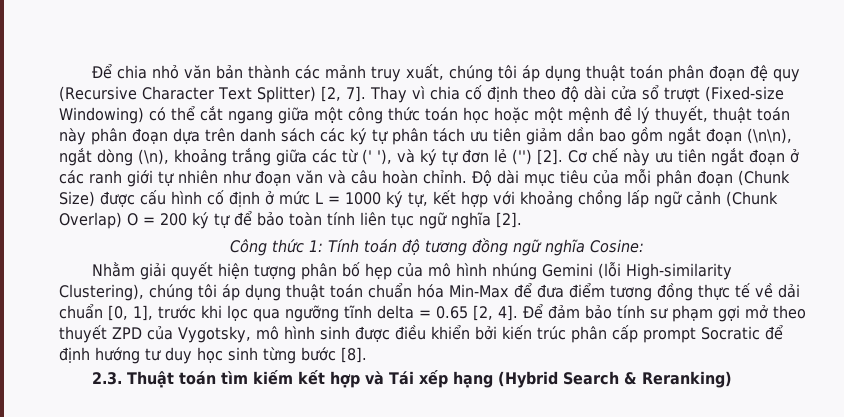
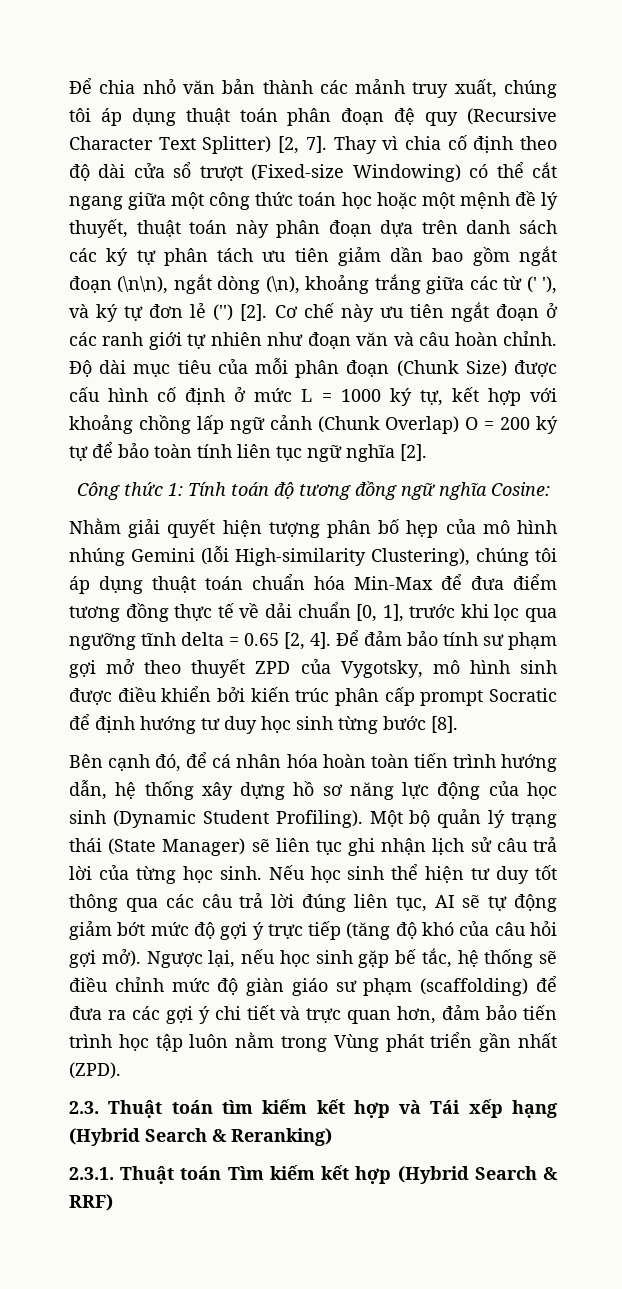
(367, 355) none -> [69,752,557,772] [69,780,557,800] [69,809,557,828] [69,837,557,856] [69,864,558,884] [69,893,557,912] [69,921,558,940] [69,948,557,968] [69,976,557,996] [69,1005,557,1024] [69,1032,557,1052] [69,1062,121,1079] // Bên cạnh đó, để cá nhân hóa hoàn toàn tiến trình hướng dẫn, hệ thống xây dựng hồ sơ năng lực động của học sinh (Dynamic Student Profiling). Một bộ quản lý trạng thái (State Manager) sẽ liên tục ghi nhận lịch sử câu trả lời của từng học sinh. Nếu học sinh thể hiện tư duy tốt thông qua các câu trả lời đúng liên tục, AI sẽ tự động giảm bớt mức độ gợi ý trực tiếp (tăng độ khó của câu hỏi gợi mở). Ngược lại, nếu học sinh gặp bế tắc, hệ thống sẽ điều chỉnh mức độ giàn giáo sư phạm (scaffolding) để đưa ra các gợi ý chi tiết và trực quan hơn, đảm bảo tiến trình học tập luôn nằm trong Vùng phát triển gần nhất (ZPD).
(732, 379) none -> [69,1165,558,1184] [69,1194,113,1211] // 2.3.1. Thuật toán Tìm kiếm kết hợp (Hybrid Search & RRF)

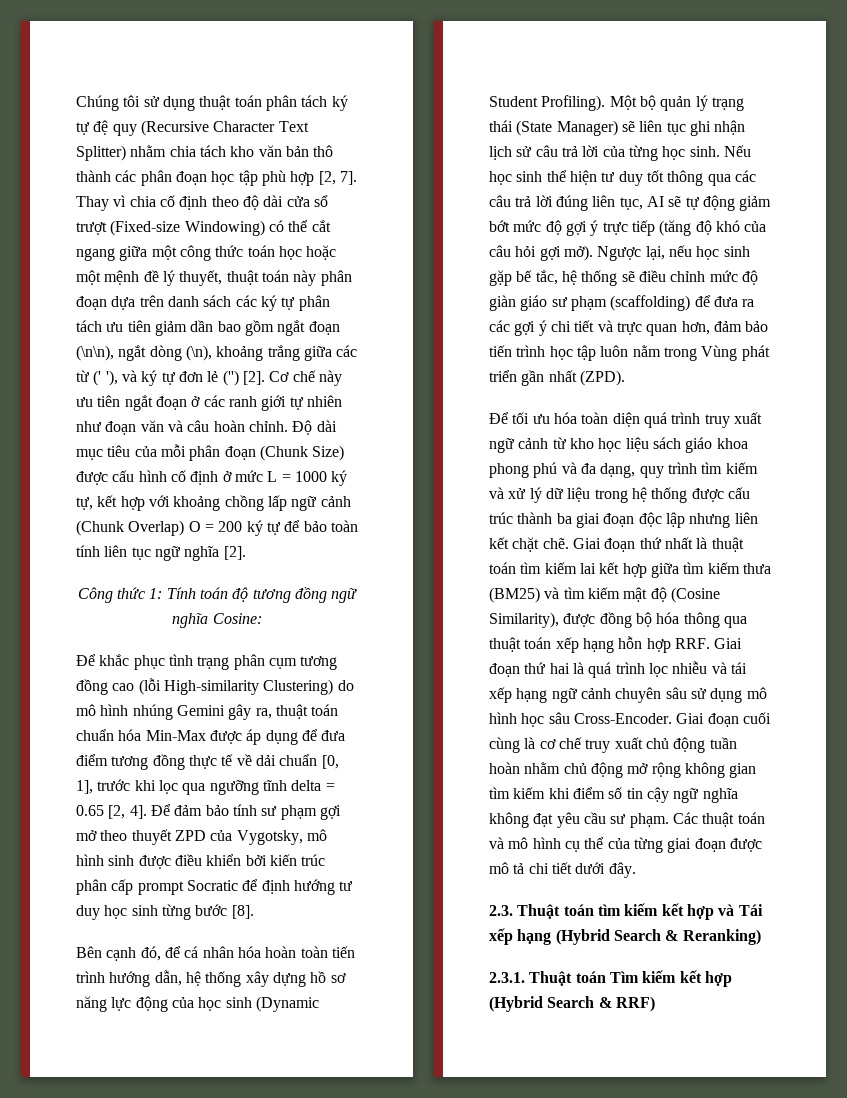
[69,78,557,98] [69,108,122,126] Để chia nhỏ văn bản thành các mảnh truy xuất, chúng tôi áp -> [76,95,160,111] Chúng tôi sử
[341,108,385,125] đoạn -> [301,95,348,111] [76,122,90,135] tách ký tự
(272, 145) none -> [130,145,334,157] [76,170,315,186] nhằm chia tách kho văn bản thô thành các phân đoạn học tập phù hợp
[69,518,557,538] [69,546,557,566] [69,576,143,594] Nhằm giải quyết hiện tượng phân bố hẹp của mô hình nhúng Gemini (lỗi High-similarity Clustering), chúng tôi áp dụng -> [76,654,338,670] [76,678,354,695] [76,704,272,720] Để khắc phục tình trạng phân cụm tương đồng cao (lỗi High-similarity Clustering) do mô hình nhúng Gemini gây ra,
(433, 583) none -> [209,729,298,745] được áp dụng
(121, 1070) none -> [489,412,762,428] [489,437,748,453] [489,462,758,478] [489,487,750,503] [489,512,758,528] [489,537,744,552] [489,562,771,578] [489,587,720,603] [489,612,747,628] [489,636,743,653] [489,661,747,678] [489,687,767,703] [489,712,771,727] [489,737,737,753] [489,762,757,778] [489,787,738,803] [489,812,765,828] [489,837,762,853] [489,862,636,878] // Để tối ưu hóa toàn diện quá trình truy xuất ngữ cảnh từ kho học liệu sách giáo khoa phong phú và đa dạng, quy trình tìm kiếm và xử lý dữ liệu trong hệ thống được cấu trúc thành ba giai đoạn độc lập nhưng liên kết chặt chẽ. Giai đoạn thứ nhất là thuật toán tìm kiếm lai kết hợp giữa tìm kiếm thưa (BM25) và tìm kiếm mật độ (Cosine Similarity), được đồng bộ hóa thông qua thuật toán xếp hạng hỗn hợp RRF. Giai đoạn thứ hai là quá trình lọc nhiễu và tái xếp hạng ngữ cảnh chuyên sâu sử dụng mô hình học sâu Cross-Encoder. Giai đoạn cuối cùng là cơ chế truy xuất chủ động tuần hoàn nhằm chủ động mở rộng không gian tìm kiếm khi điểm số tin cậy ngữ nghĩa không đạt yêu cầu sư phạm. Các thuật toán và mô hình cụ thể của từng giai đoạn được mô tả chi tiết dưới đây.

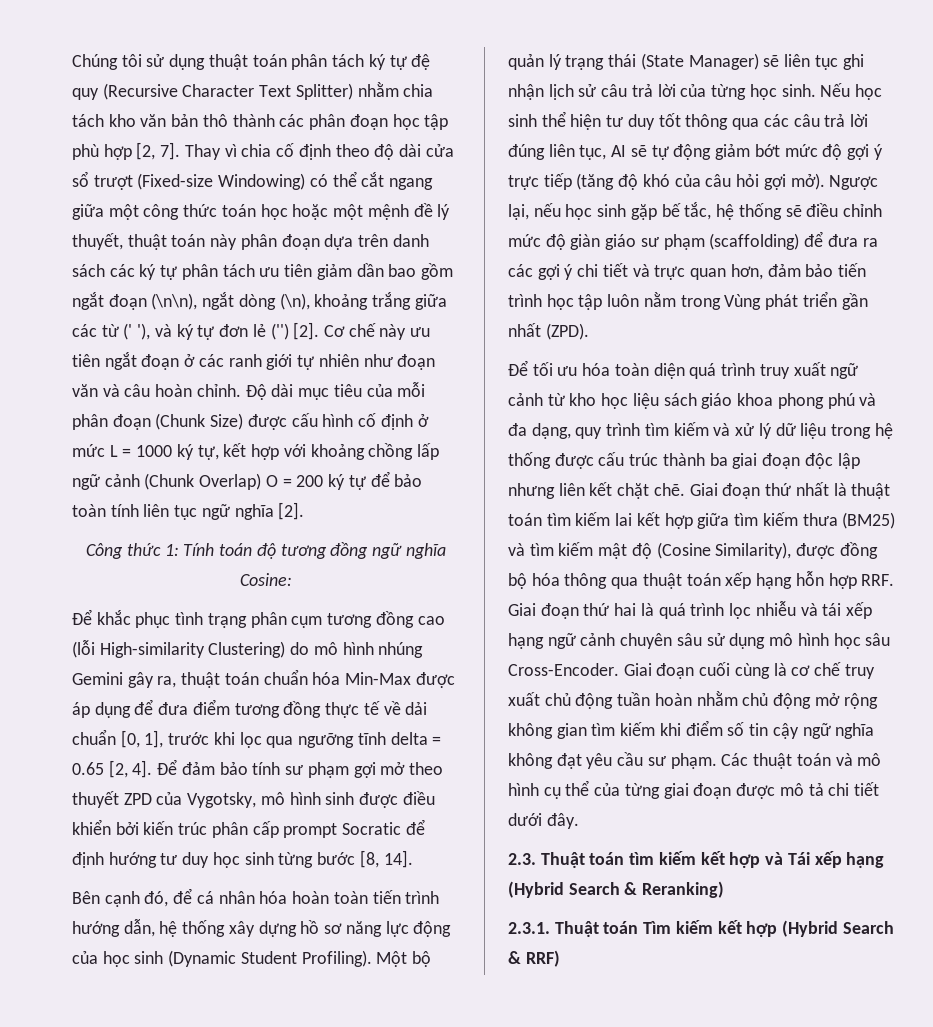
[231,905,254,919] [8]. -> [359,850,413,868] [8, 14].

